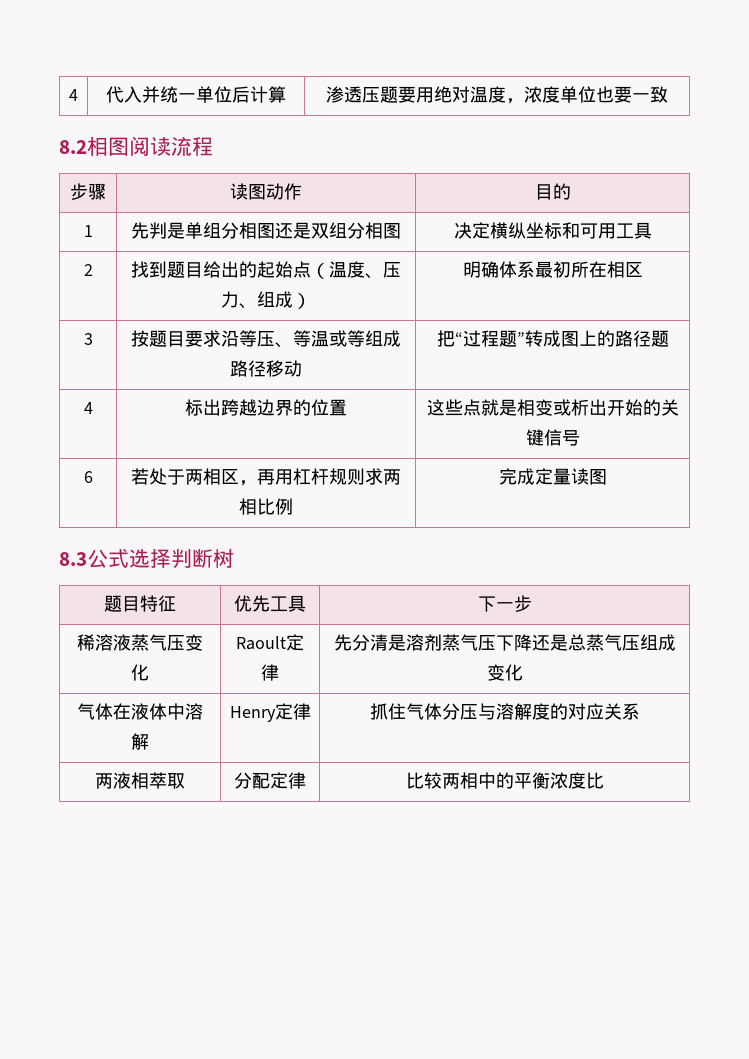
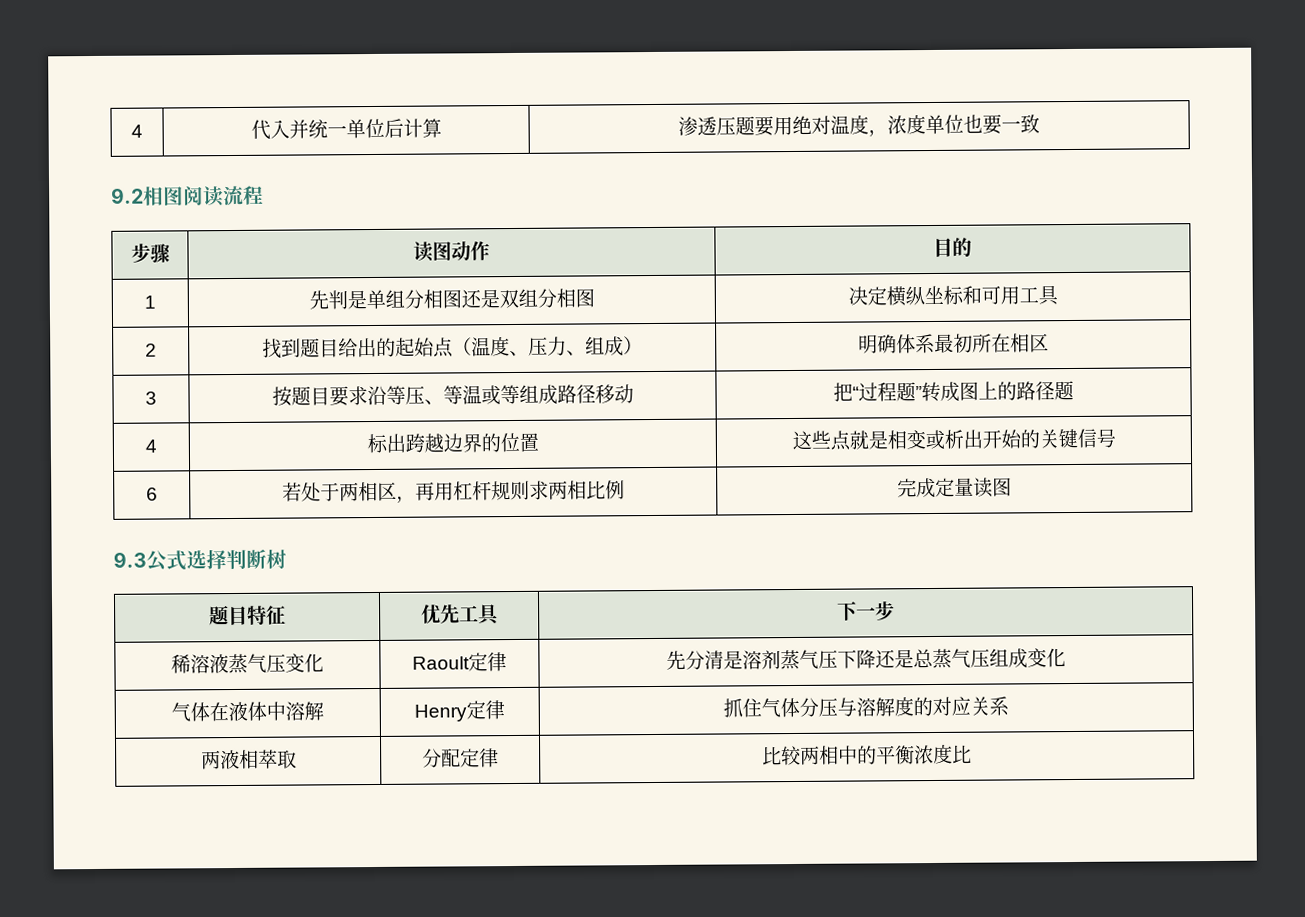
[59,140,87,154] 8.2 -> [111,187,144,204] 9.2
[59,552,87,566] 8.3 -> [113,551,147,568] 9.3

